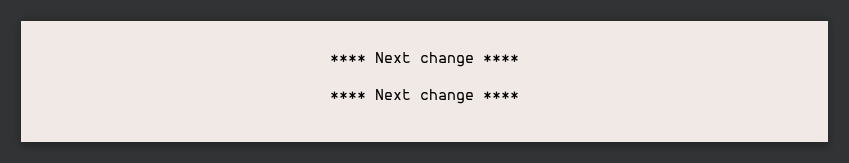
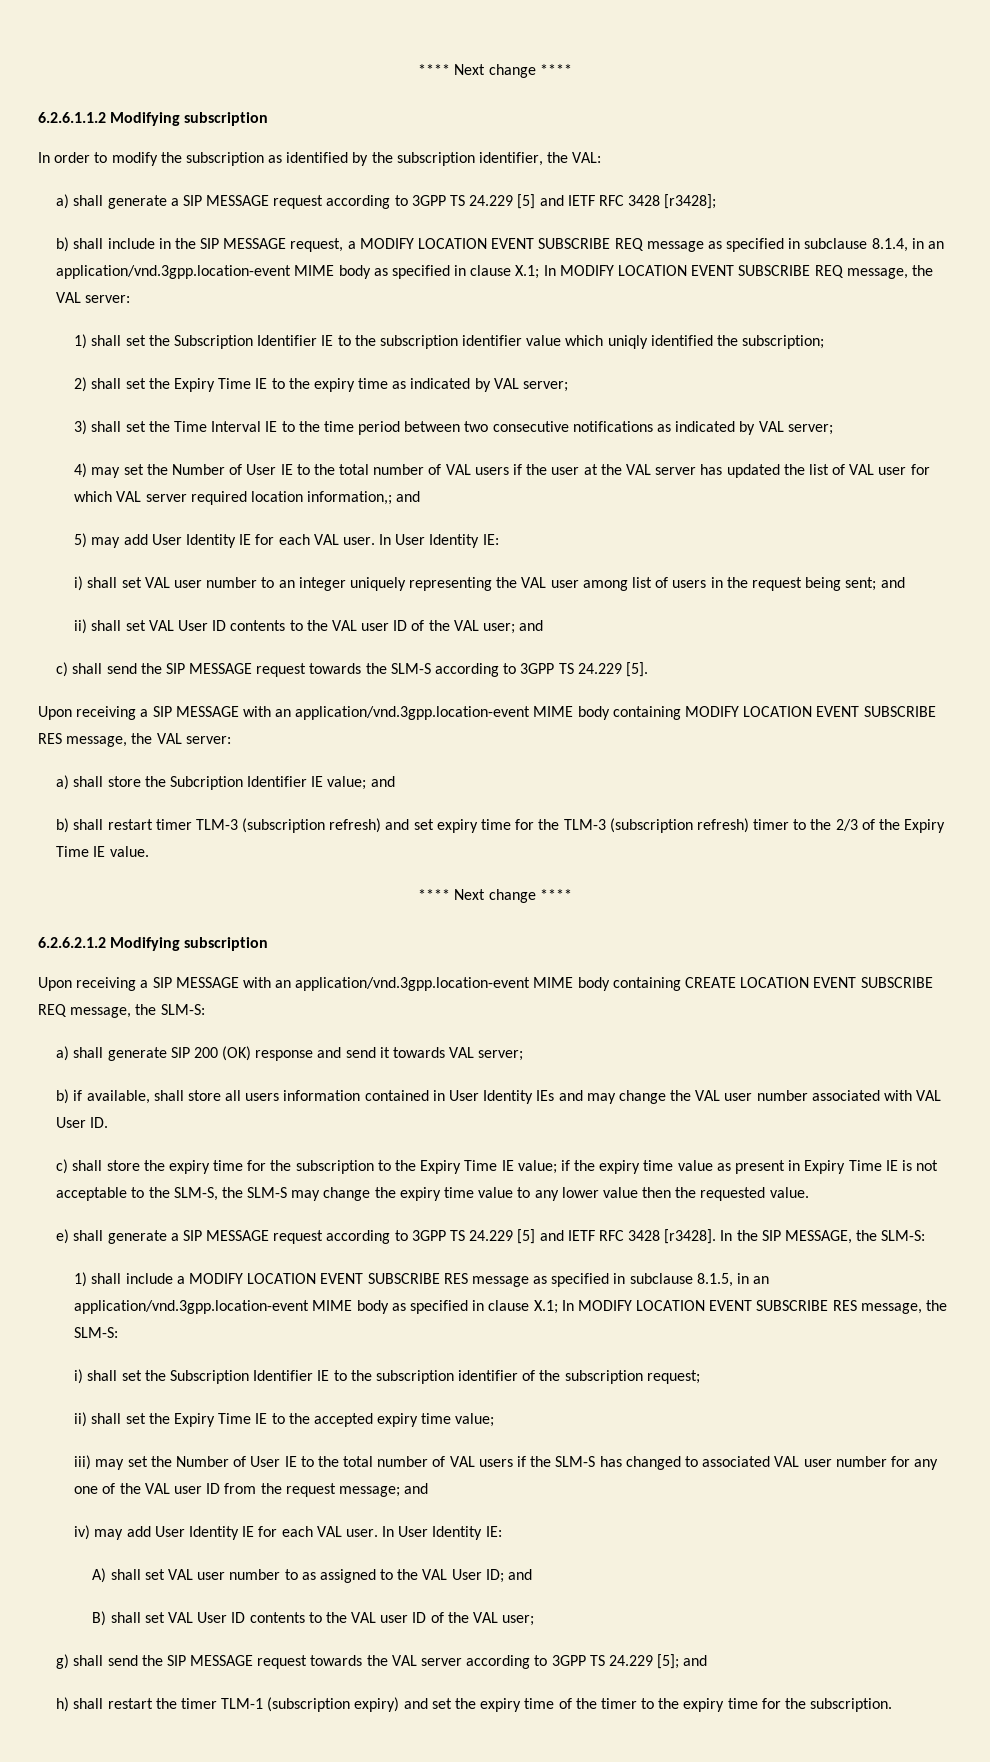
[330,52,519,67] [330,89,519,104] **** Next change **** // **** Next change **** -> [418,64,572,78] [38,112,269,126] [38,152,602,166] [56,194,717,209] [56,237,945,252] [56,265,933,279] [56,292,131,303] [74,334,825,349] [74,377,569,392] [74,420,833,435] [74,463,930,478] [74,491,421,505] [74,533,499,548] [74,576,905,591] [74,619,544,634] [56,662,648,677] [38,706,936,720] [38,733,231,747] [56,775,395,790] [56,818,946,833] [56,846,149,857] [418,889,572,903] [38,937,269,951] [38,977,933,991] [38,1004,205,1018] [56,1046,524,1061] [56,1089,942,1104] [56,1117,109,1128] [56,1159,939,1174] [56,1187,809,1201] [56,1229,926,1244] [74,1272,770,1287] [74,1300,948,1314] [74,1327,119,1338] [74,1369,700,1384] [74,1412,495,1427] [74,1455,939,1470] [74,1483,429,1497] [74,1525,502,1540] [92,1568,532,1583] [92,1611,535,1626] [56,1654,708,1669] [56,1697,893,1712] **** Next change **** // 6.2.6.1.1.2 Modifying subscription // In order to modify the subscription as identified by the subscription identifier, the VAL: // a) shall generate a SIP MESSAGE request according to 3GPP TS 24.229 [5] and IETF RFC 3428 [r3428]; // b) shall include in the SIP MESSAGE request, a MODIFY LOCATION EVENT SUBSCRIBE REQ message as specified in subclause 8.1.4, in an application/vnd.3gpp.location-event MIME body as specified in clause X.1; In MODIFY LOCATION EVENT SUBSCRIBE REQ message, the VAL server: // 1) shall set the Subscription Identifier IE to the subscription identifier value which uniqly identified the subscription; // 2) shall set the Expiry Time IE to the expiry time as indicated by VAL server; // 3) shall set the Time Interval IE to the time period between two consecutive notifications as indicated by VAL server; // 4) may set the Number of User IE to the total number of VAL users if the user at the VAL server has updated the list of VAL user for which VAL server required location information,; and // 5) may add User Identity IE for each VAL user. In User Identity IE: // i) shall set VAL user number to an integer uniquely representing the VAL user among list of users in the request being sent; and // ii) shall set VAL User ID contents to the VAL user ID of the VAL user; and // c) shall send the SIP MESSAGE request towards the SLM-S according to 3GPP TS 24.229 [5]. // Upon receiving a SIP MESSAGE with an application/vnd.3gpp.location-event MIME body containing MODIFY LOCATION EVENT SUBSCRIBE RES message, the VAL server: // a) shall store the Subcription Identifier IE value; and // b) shall restart timer TLM-3 (subscription refresh) and set expiry time for the TLM-3 (subscription refresh) timer to the 2/3 of the Expiry Time IE value. // **** Next change **** // 6.2.6.2.1.2 Modifying subscription // Upon receiving a SIP MESSAGE with an application/vnd.3gpp.location-event MIME body containing CREATE LOCATION EVENT SUBSCRIBE REQ message, the SLM-S: // a) shall generate SIP 200 (OK) response and send it towards VAL server; // b) if available, shall store all users information contained in User Identity IEs and may change the VAL user number associated with VAL User ID. // c) shall store the expiry time for the subscription to the Expiry Time IE value; if the expiry time value as present in Expiry Time IE is not acceptable to the SLM-S, the SLM-S may change the expiry time value to any lower value then the requested value. // e) shall generate a SIP MESSAGE request according to 3GPP TS 24.229 [5] and IETF RFC 3428 [r3428]. In the SIP MESSAGE, the SLM-S: // 1) shall include a MODIFY LOCATION EVENT SUBSCRIBE RES message as specified in subclause 8.1.5, in an application/vnd.3gpp.location-event MIME body as specified in clause X.1; In MODIFY LOCATION EVENT SUBSCRIBE RES message, the SLM-S: // i) shall set the Subscription Identifier IE to the subscription identifier of the subscription request; // ii) shall set the Expiry Time IE to the accepted expiry time value; // iii) may set the Number of User IE to the total number of VAL users if the SLM-S has changed to associated VAL user number for any one of the VAL user ID from the request message; and // iv) may add User Identity IE for each VAL user. In User Identity IE: // A) shall set VAL user number to as assigned to the VAL User ID; and // B) shall set VAL User ID contents to the VAL user ID of the VAL user; // g) shall send the SIP MESSAGE request towards the VAL server according to 3GPP TS 24.229 [5]; and // h) shall restart the timer TLM-1 (subscription expiry) and set the expiry time of the timer to the expiry time for the subscription.

